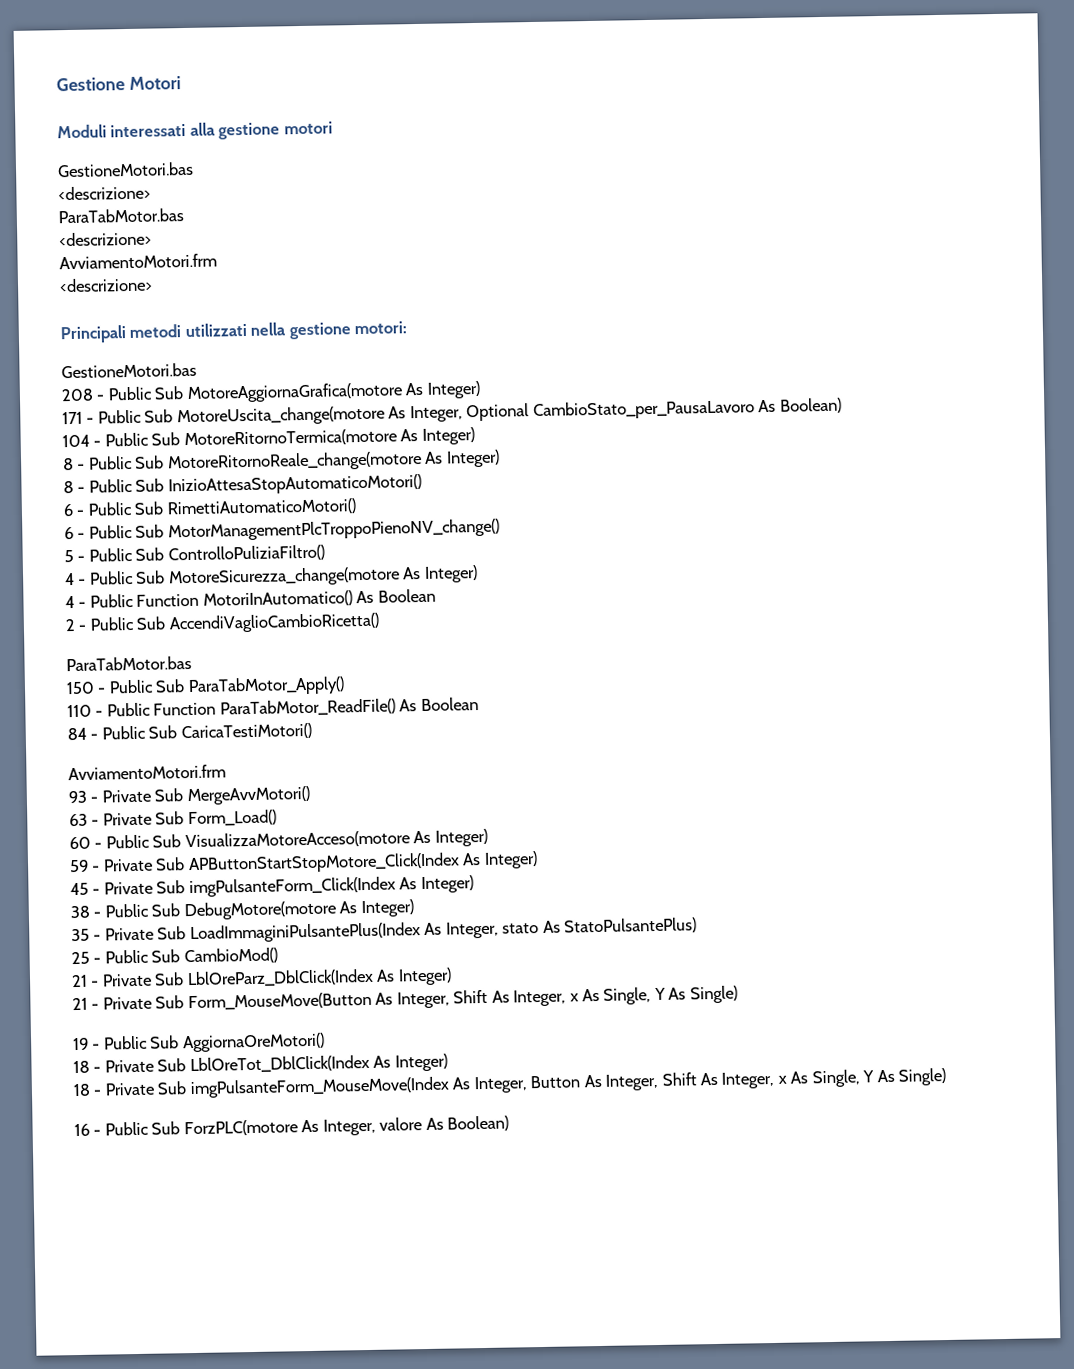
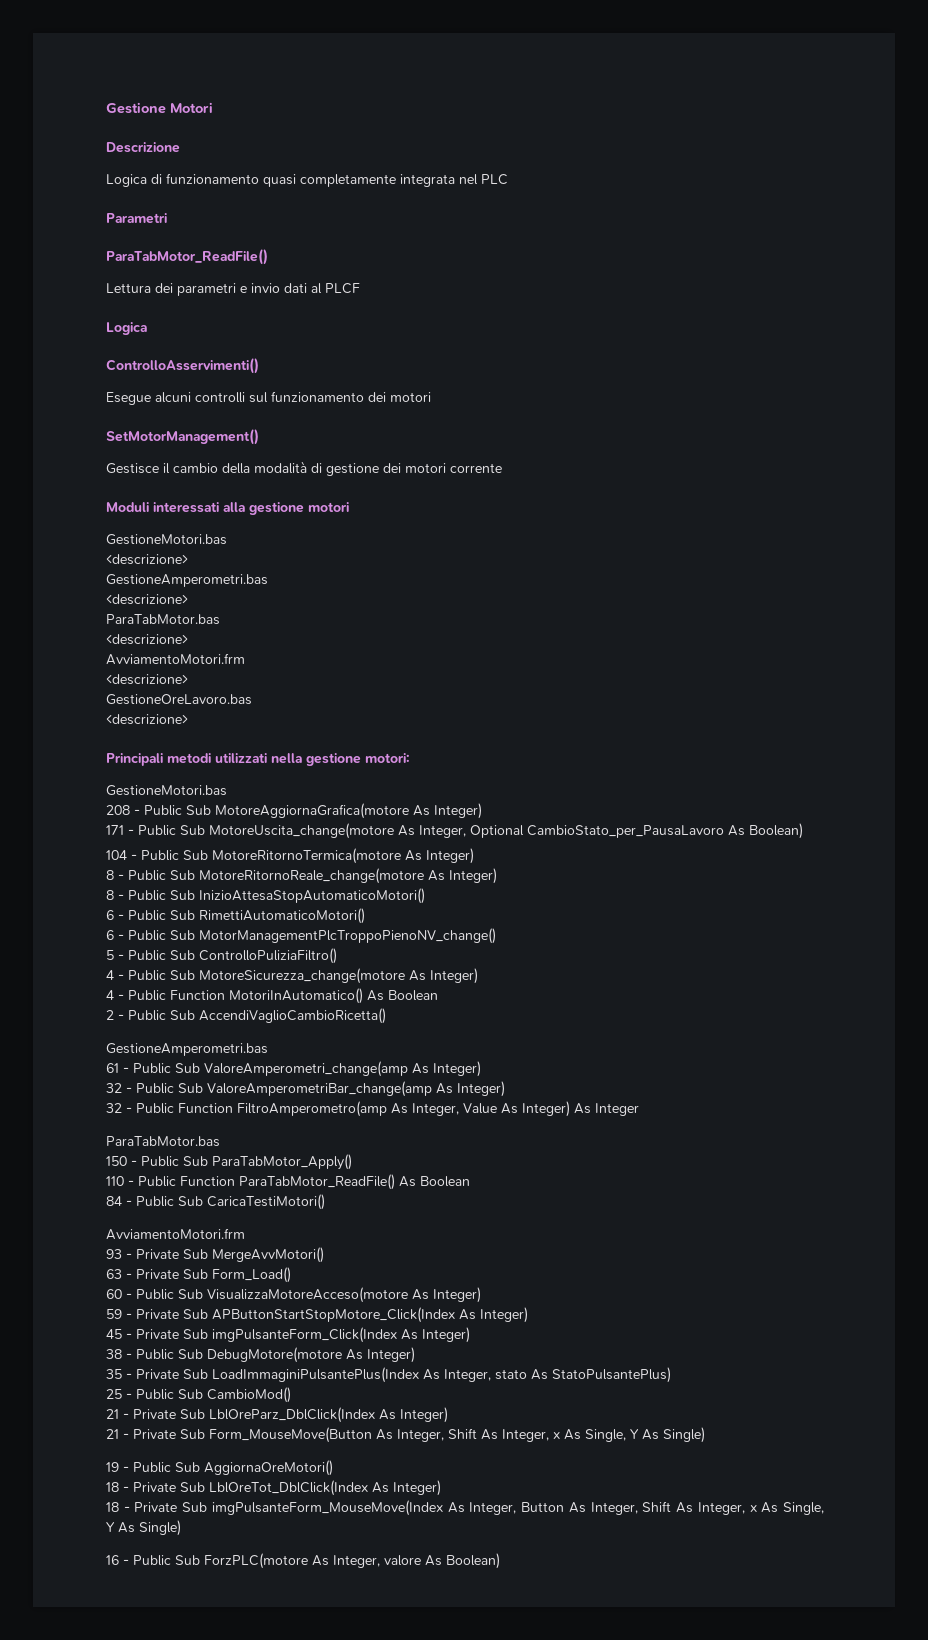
(181, 83) none -> [106,142,180,153] [106,173,508,187] [106,213,167,224] [106,249,268,265] [106,283,360,296] [106,322,147,335] [106,358,259,374] [106,391,431,405] [106,429,259,445] [106,461,502,476] // Descrizione // Logica di funzionamento quasi completamente integrata nel PLC // Parametri // ParaTabMotor_ReadFile() // Lettura dei parametri e invio dati al PLCF // Logica // ControlloAsservimenti() // Esegue alcuni controlli sul funzionamento dei motori // SetMotorManagement() // Gestisce il cambio della modalità di gestione dei motori corrente
(151, 193) none -> [106,574,268,587] [106,594,188,605] // GestioneAmperometri.bas // <descrizione>
(153, 285) none -> [106,694,252,705] [106,714,188,725] // GestioneOreLavoro.bas // <descrizione>
(380, 623) none -> [106,1043,268,1056] [106,1061,481,1077] [106,1081,505,1097] [106,1101,639,1117] // GestioneAmperometri.bas // 61 - Public Sub ValoreAmperometri_change(amp As Integer) // 32 - Public Sub ValoreAmperometriBar_change(amp As Integer) // 32 - Public Function FiltroAmperometro(amp As Integer, Value As Integer) As Integer

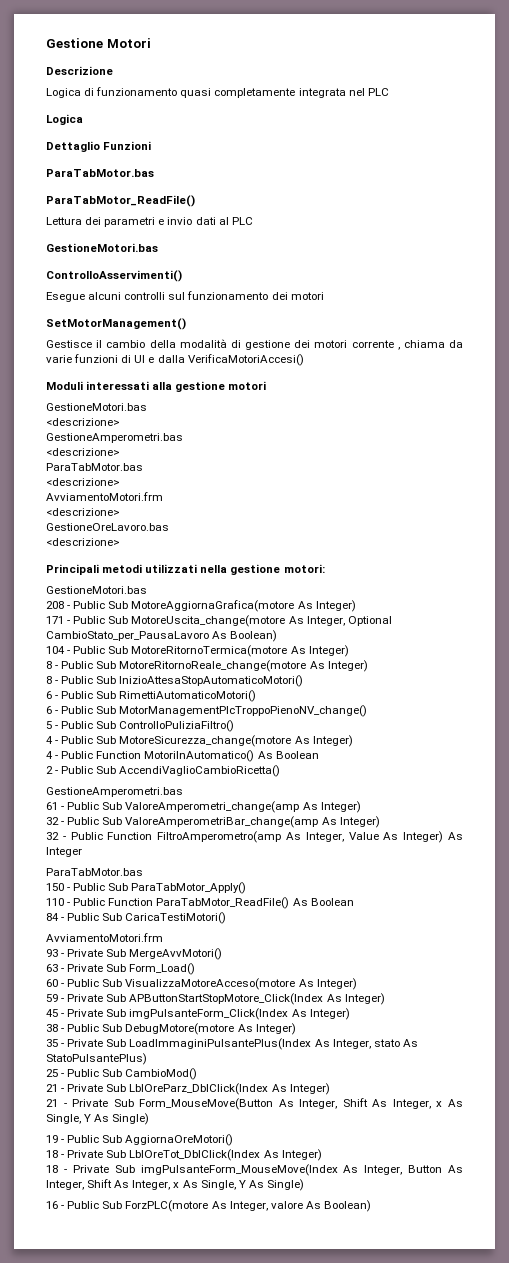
[106,213,167,224] Parametri -> [46,114,83,125] [46,141,152,152] [46,169,154,177] Logica // Dettaglio Funzioni // ParaTabMotor.bas
[325,283,360,294] [106,322,147,335] PLCF // Logica -> [231,217,253,225] [46,243,158,252] PLC // GestioneMotori.bas
(502, 468) none -> [397,340,464,350] [46,354,304,366] , chiama da varie funzioni di UI e dalla VerificaMotoriAccesi()

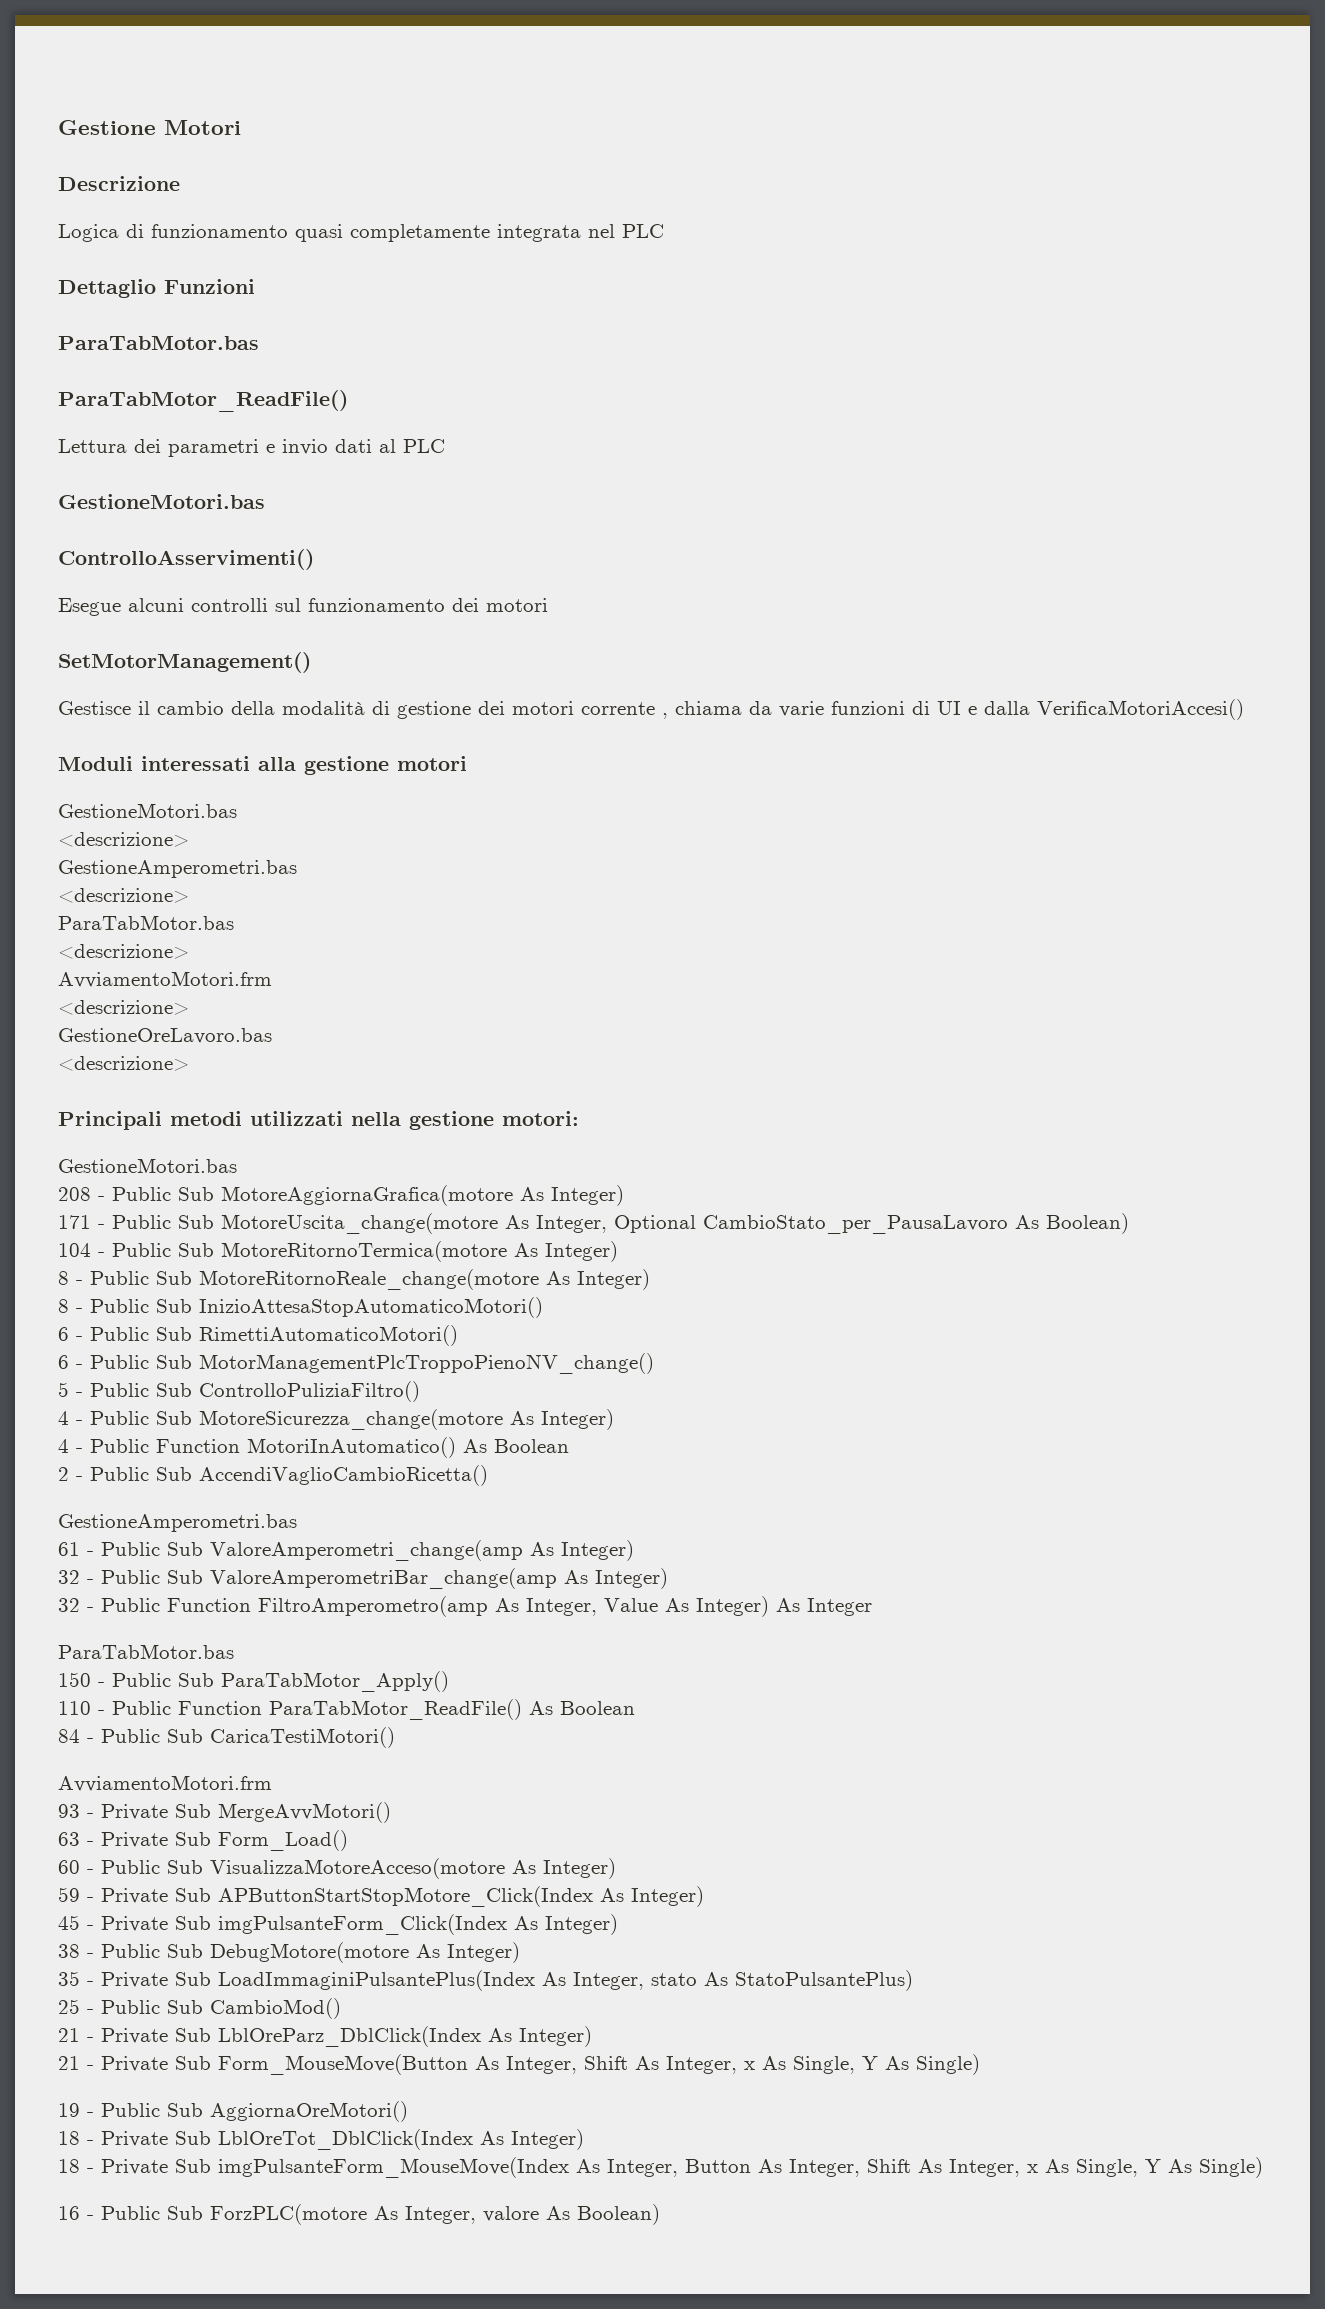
[46,114,83,125] // Logica -> (664, 231) none

